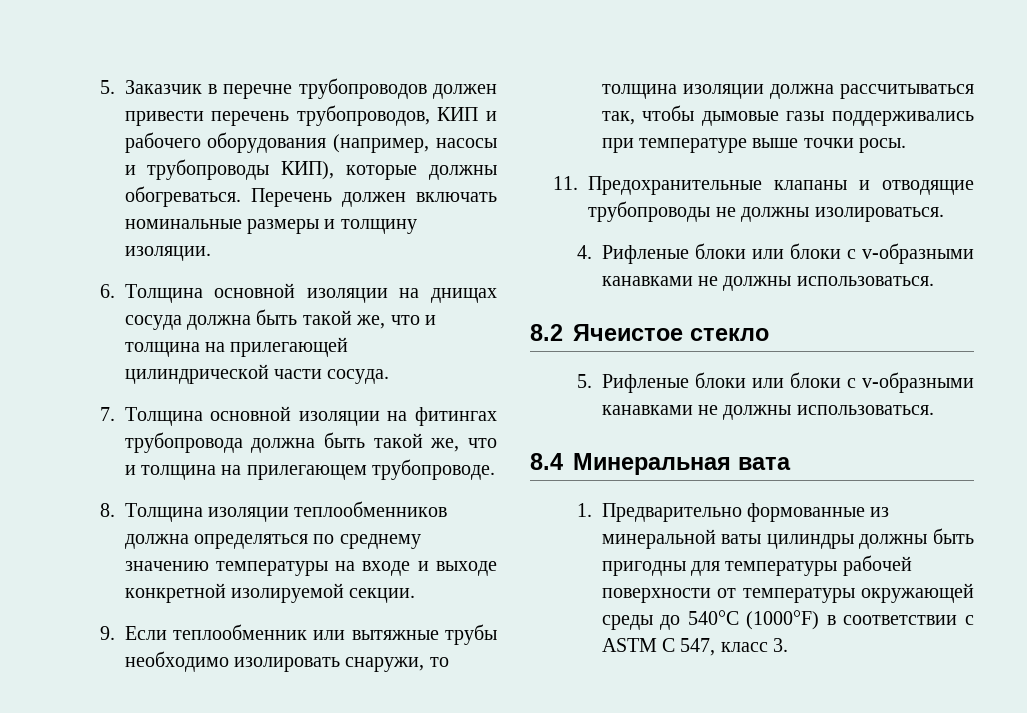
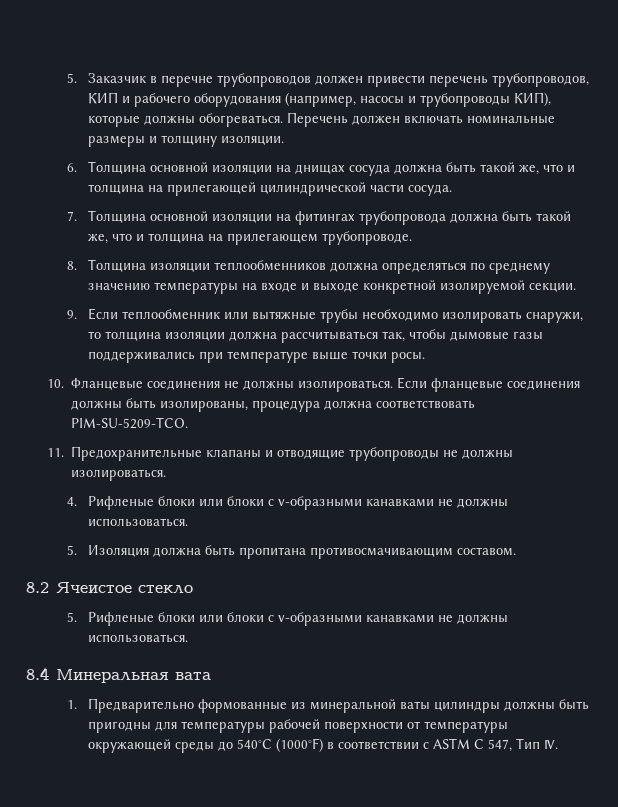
(907, 145) none -> [46,377,580,392] [70,398,475,412] [70,417,188,429] // 10. Фланцевые соединения не должны изолироваться. Если фланцевые соединения должны быть изолированы, процедура должна соответствовать PIM-SU-5209-TCO.
(934, 281) none -> [67,545,516,559] // 5. Изоляция должна быть пропитана противосмачивающим составом.
[720,638,789,652] класс 3. -> [515,738,558,749] Тип Ⅳ.

